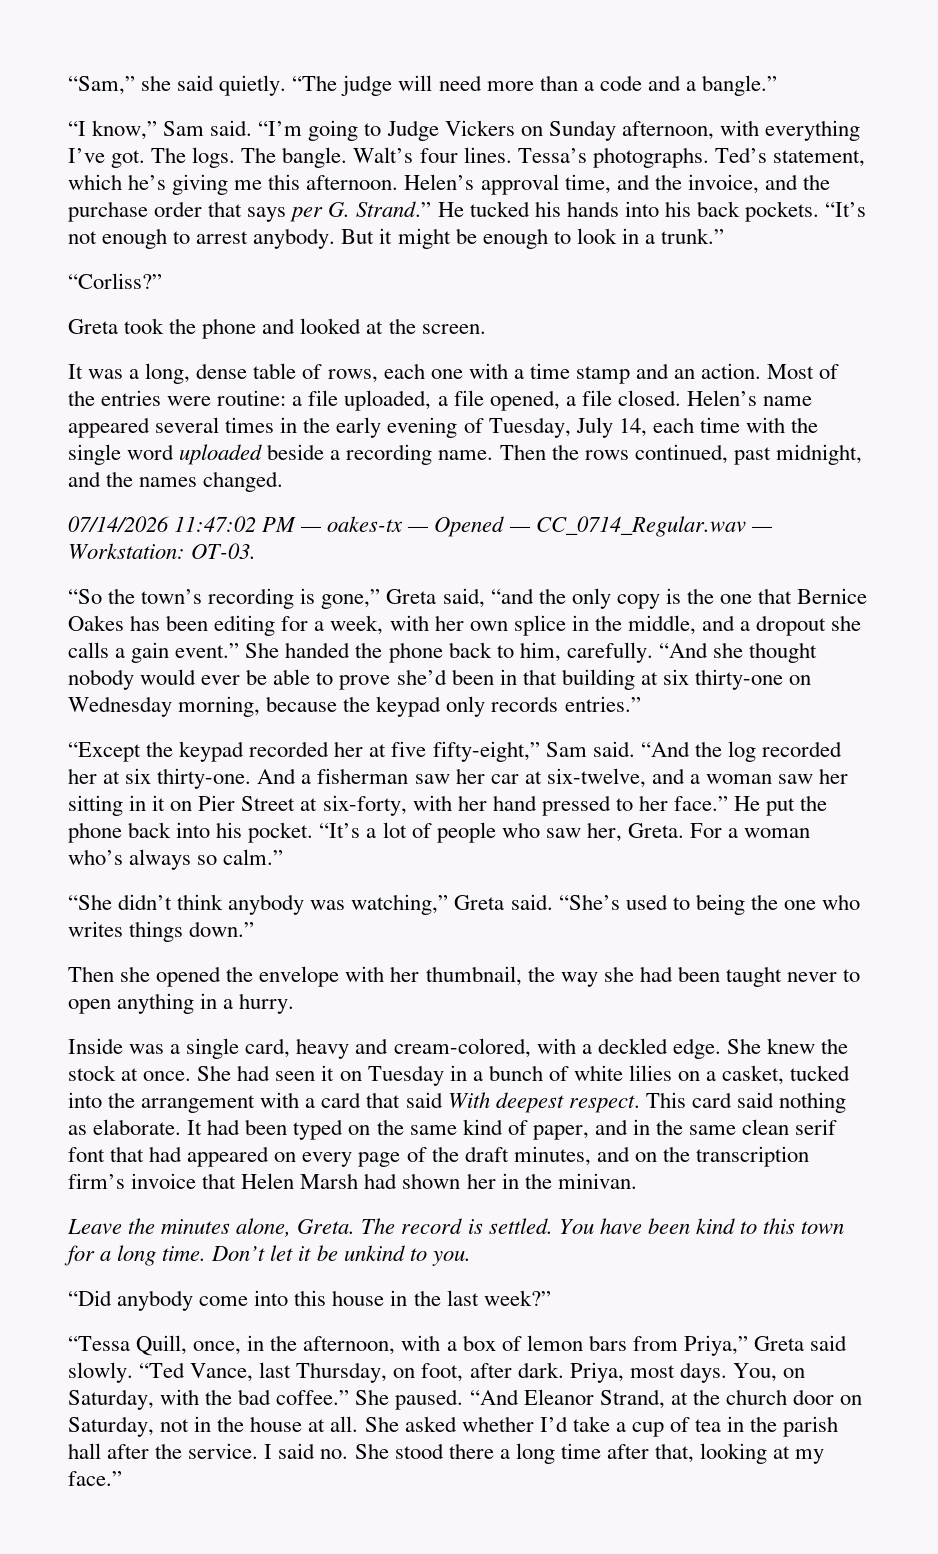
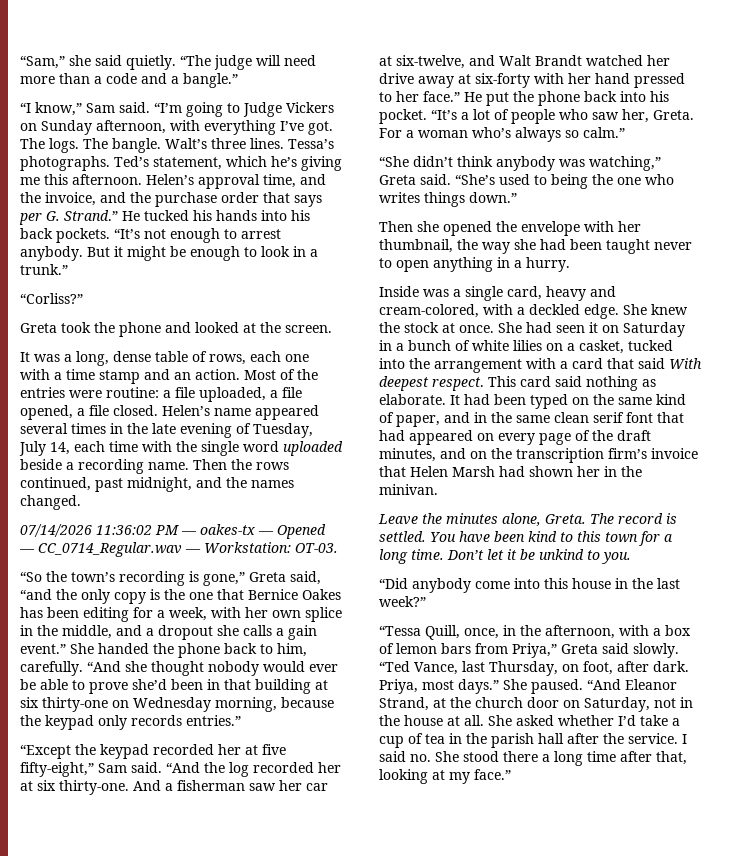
[419,148,458,163] four -> [211,138,246,149] three
[336,417,382,438] early -> [152,423,176,434] late
[174,516,257,532] 11:47:02 -> [96,525,152,535] 11:36:02
[689,768,849,784] [68,795,407,816] a woman saw her sitting in it on Pier Street at six-forty, -> [499,55,670,66] [379,73,530,88] Walt Brandt watched her drive away at six-forty
[367,1065,444,1086] Tuesday -> [623,322,685,337] Saturday
[679,1362,805,1383] [68,1389,350,1410] days. You, on Saturday, with the bad coffee.” -> [458,679,499,694] days.”

